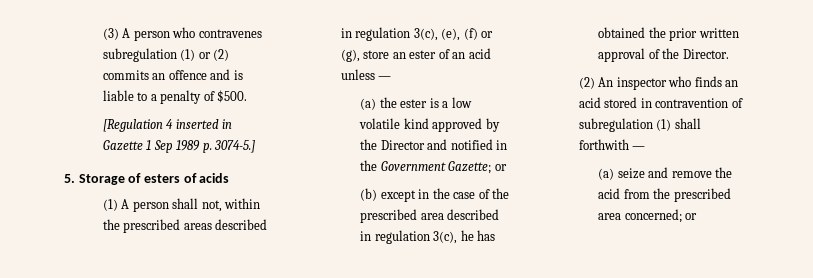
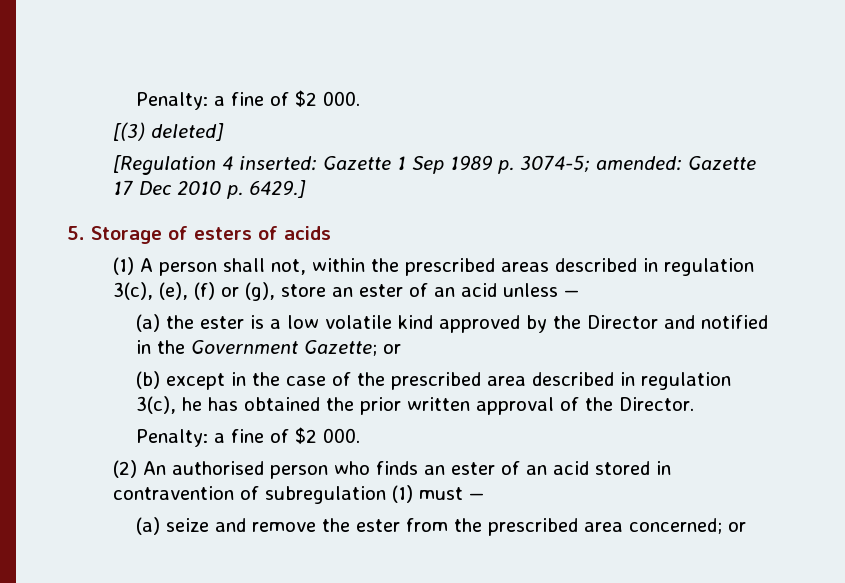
[102,27,262,41] [102,48,230,62] [102,69,243,80] [102,90,248,104] (3) A person who contravenes subregulation (1) or (2) commits an offence and is liable to a penalty of $500. -> [136,90,361,110] [113,122,225,141] Penalty: a fine of $2 000. // [(3) deleted]
[175,119,233,129] inserted in -> [239,156,318,171] inserted:
[214,140,256,153] 3074-5.] -> [520,155,757,172] [113,180,307,199] 3074-5; amended: Gazette 17 Dec 2010 p. 6429.]
(729, 54) none -> [136,427,361,447] // Penalty: a fine of $2 000.
[616,77,667,90] inspector -> [172,461,329,479] authorised person
(739, 83) none -> [451,461,548,475] ester of an
[674,118,701,129] [578,139,629,150] shall forthwith -> [419,487,464,500] must
[598,188,621,199] acid -> [356,519,401,532] ester

